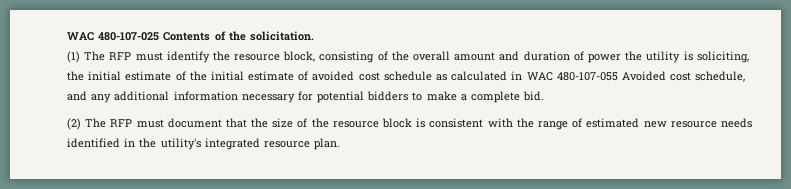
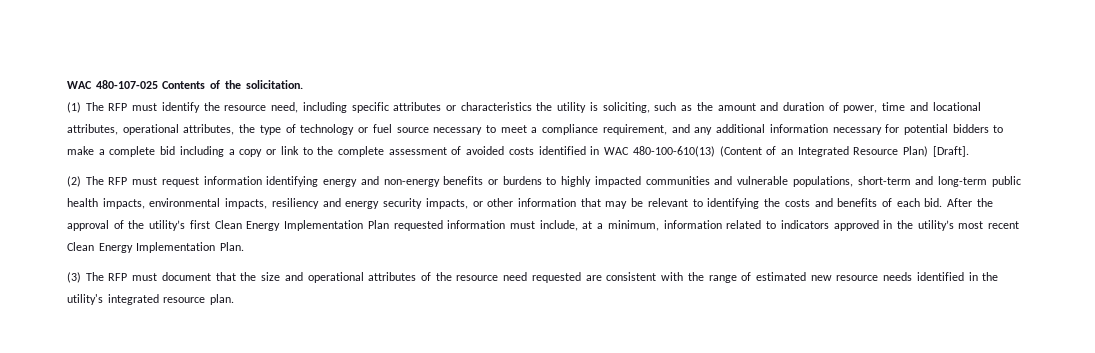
[283,51,749,63] [67,71,746,82] block, consisting of the overall amount and duration of power the utility is soliciting, the initial estimate of the initial estimate of avoided cost schedule as calculated in WAC 480-107-055 Avoided cost schedule, -> [271,102,981,113] [67,124,667,135] need, including specific attributes or characteristics the utility is soliciting, such as the amount and duration of power, time and locational attributes, operational attributes, the type of technology or fuel source necessary to meet a compliance requirement,
[523,91,545,101] [67,118,426,130] bid. // (2) The RFP must document that the size of the resource block is -> [160,146,969,157] [67,176,1021,187] [67,198,993,209] [67,220,1020,231] [67,242,245,253] [67,272,602,283] bid including a copy or link to the complete assessment of avoided costs identified in WAC 480-100-610(13) (Content of an Integrated Resource Plan) [Draft]. // (2) The RFP must request information identifying energy and non-energy benefits or burdens to highly impacted communities and vulnerable populations, short-term and long-term public health impacts, environmental impacts, resiliency and energy security impacts, or other information that may be relevant to identifying the costs and benefits of each bid. After the approval of the utility’s first Clean Energy Implementation Plan requested information must include, at a minimum, information related to indicators approved in the utility’s most recent Clean Energy Implementation Plan. // (3) The RFP must document that the size and operational attributes of the resource need requested are

